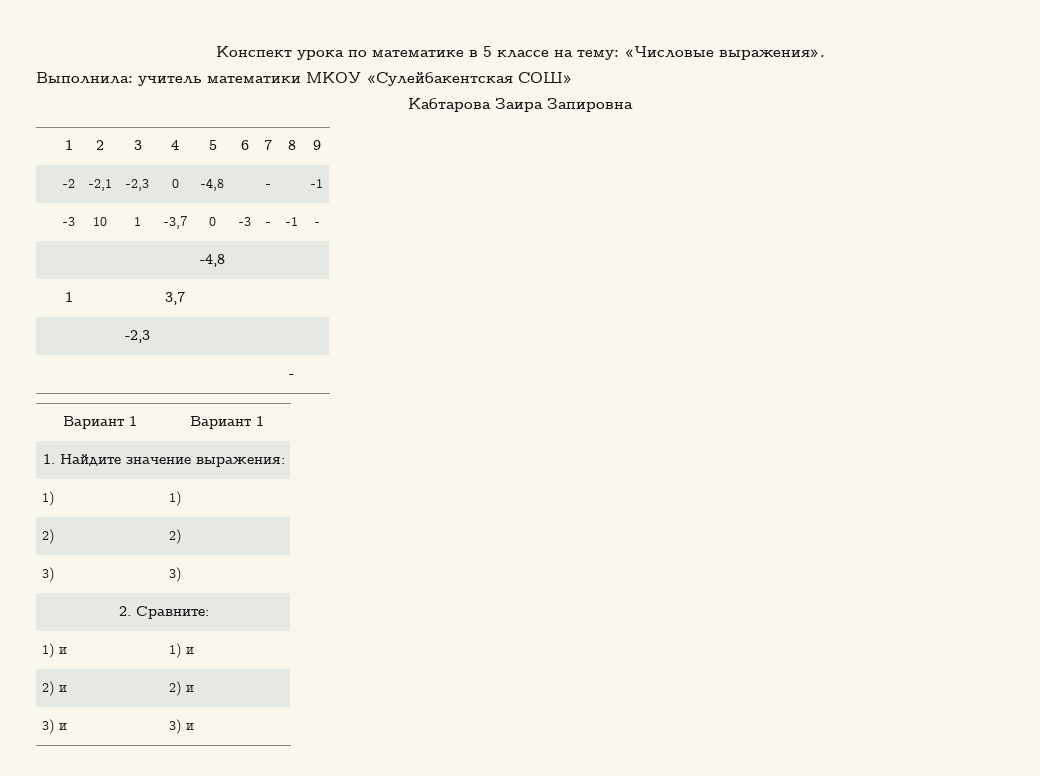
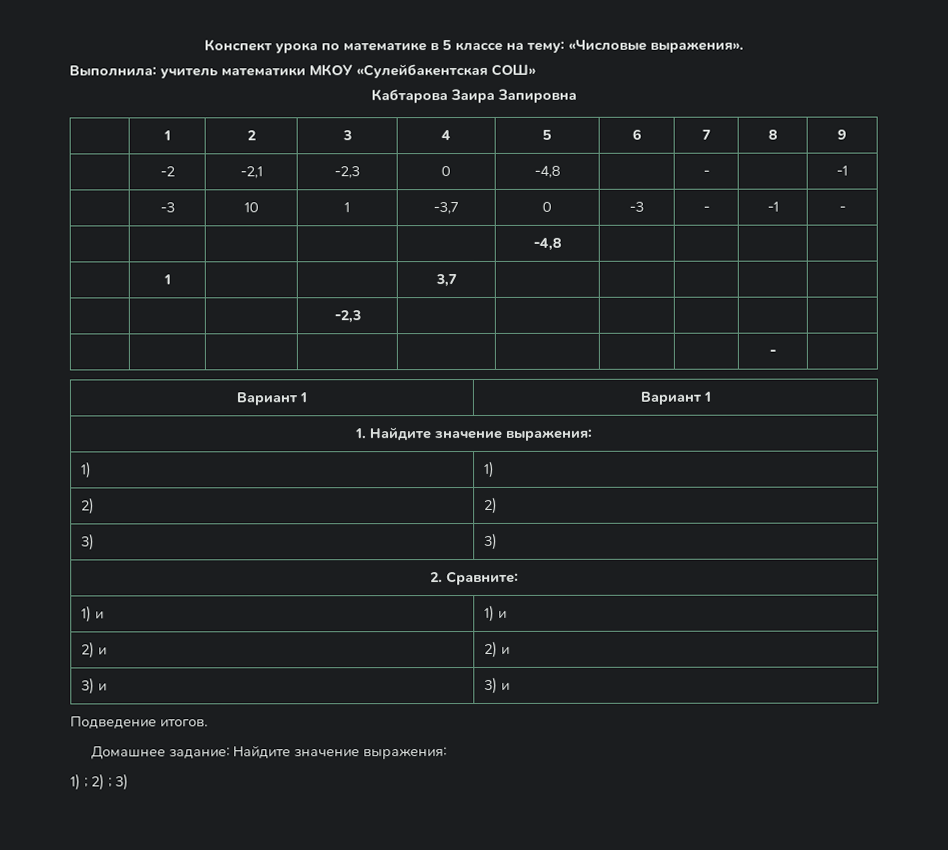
(195, 726) none -> [70,715,208,729] [91,745,448,760] [70,773,129,791] // Подведение итогов. // Домашнее задание: Найдите значение выражения: // 1) ; 2) ; 3)

